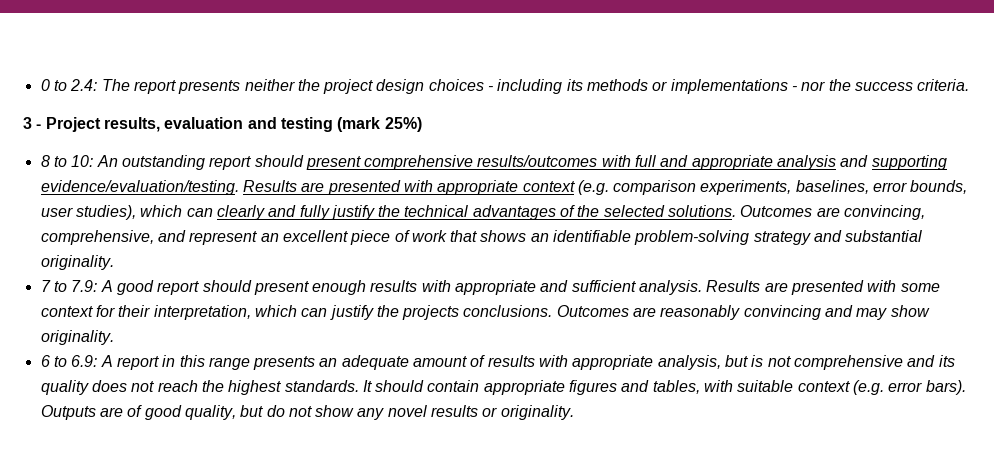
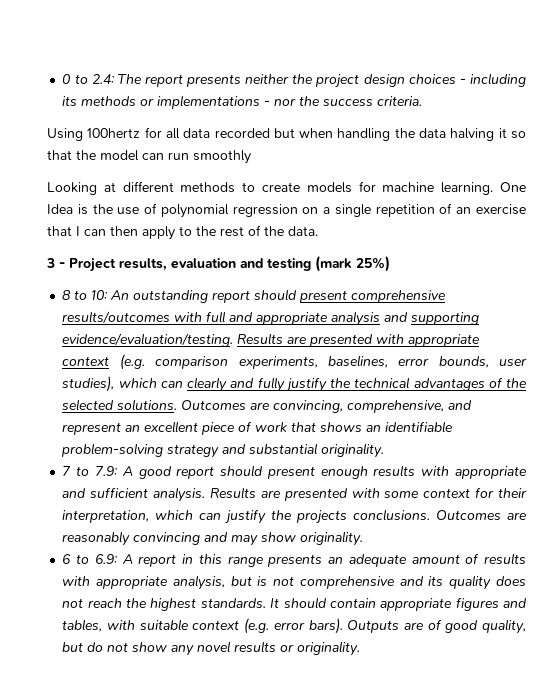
(970, 85) none -> [47,127,527,141] [47,150,251,164] [47,181,526,195] [47,203,526,218] [47,225,318,240] // Using 100hertz for all data recorded but when handling the data halving it so that the model can run smoothly // Looking at different methods to create models for machine learning. One Idea is the use of polynomial regression on a single repetition of an exercise that I can then apply to the rest of the data.

